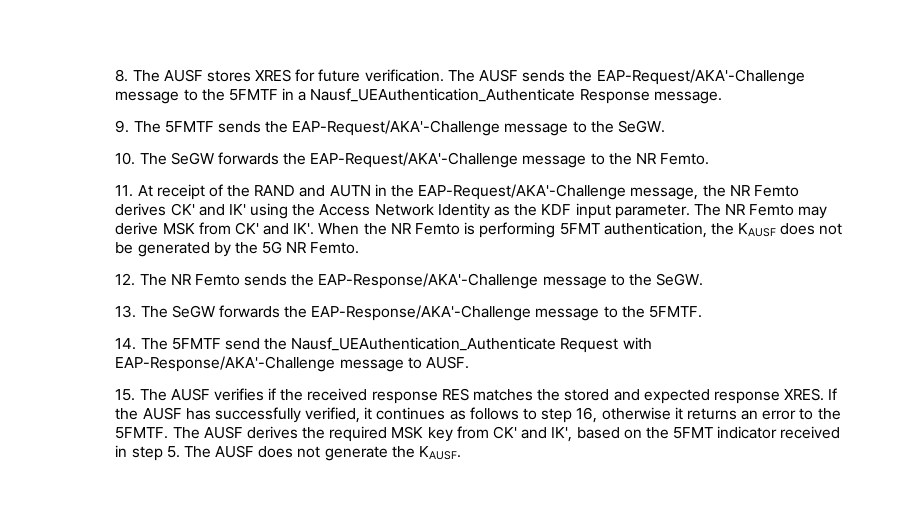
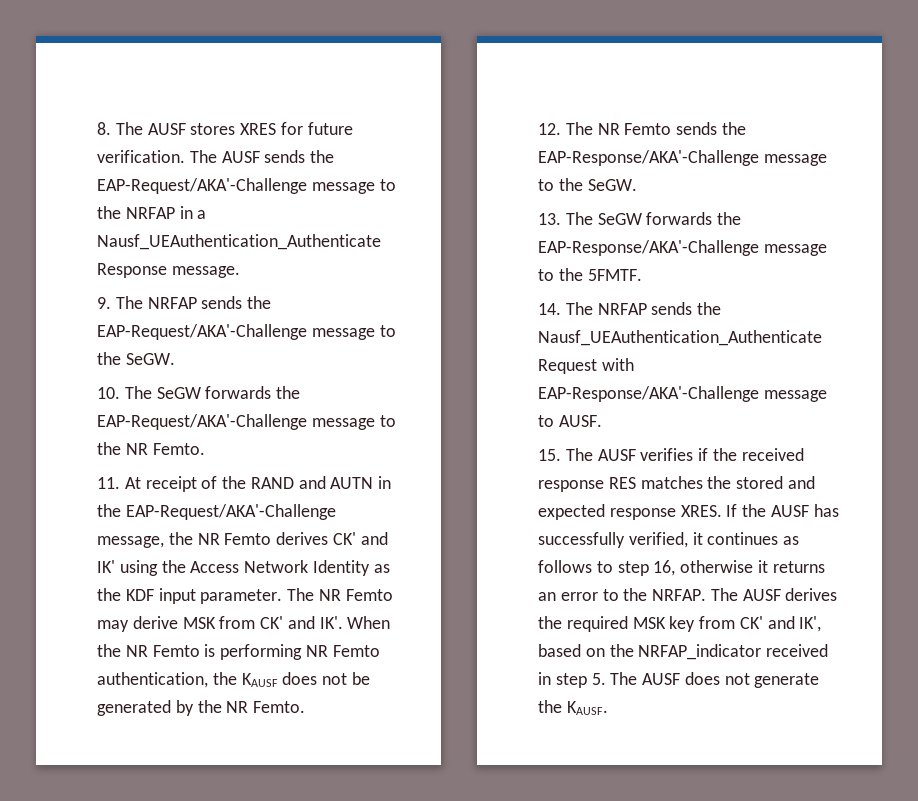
[228,89,278,101] 5FMTF -> [125,207,175,219] NRFAP
[164,121,214,133] 5FMTF -> [147,297,197,309] NRFAP
[559,223,600,235] 5FMT -> [305,645,380,657] NR Femto
[262,241,283,254] 5G -> (222, 706) none
[171,338,260,350] 5FMTF send -> [597,302,693,315] NRFAP sends
[115,427,169,439] 5FMTF. -> [652,589,707,601] NRFAP.
[673,426,778,439] 5FMT indicator -> [638,644,762,660] NRFAP_indicator

